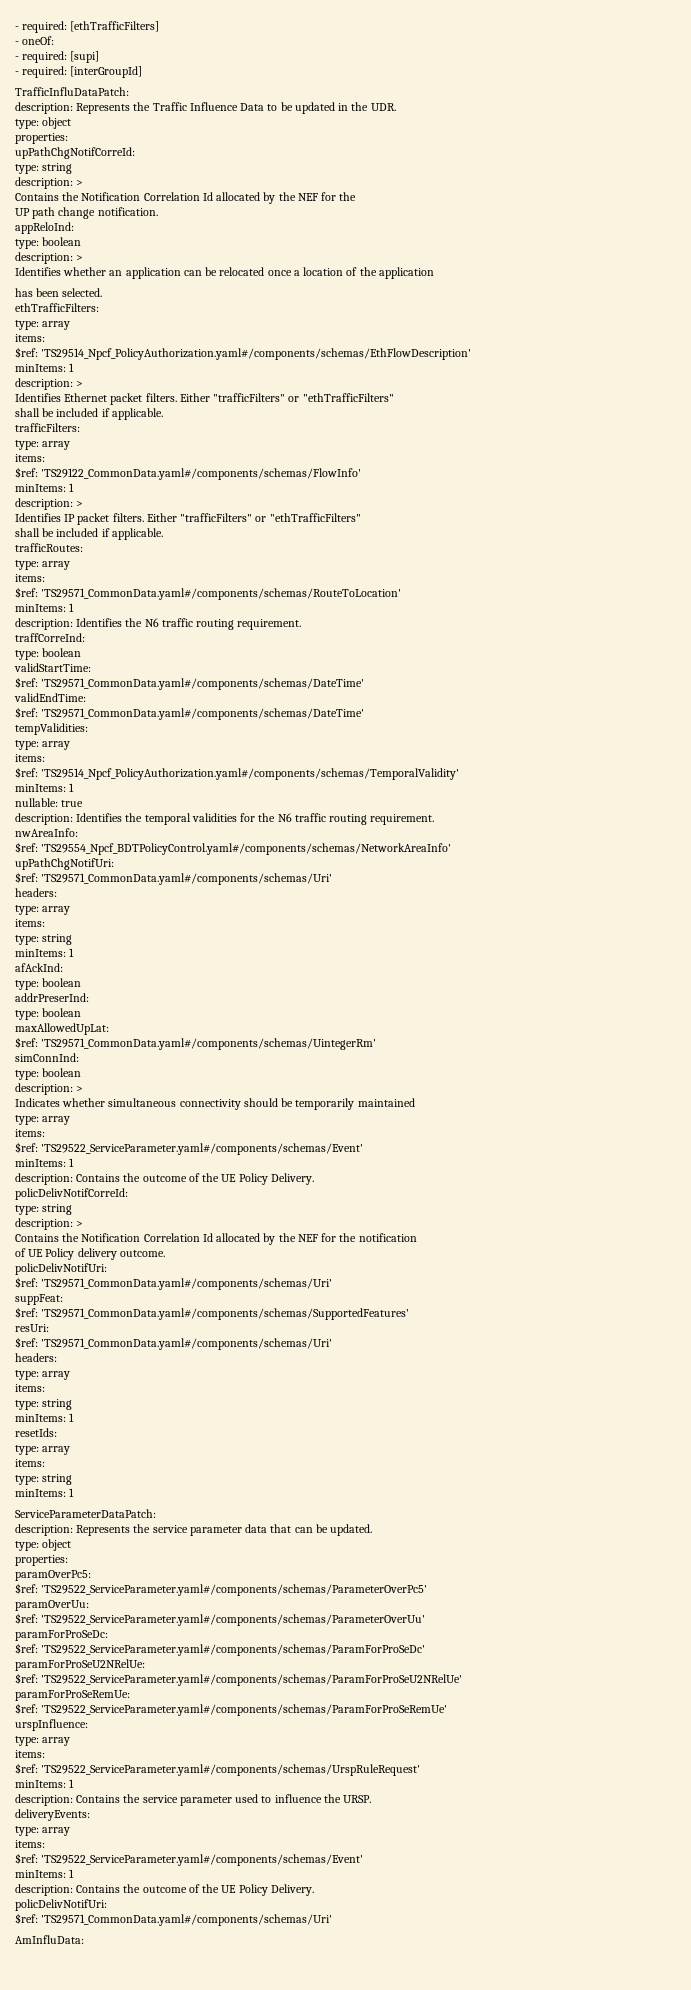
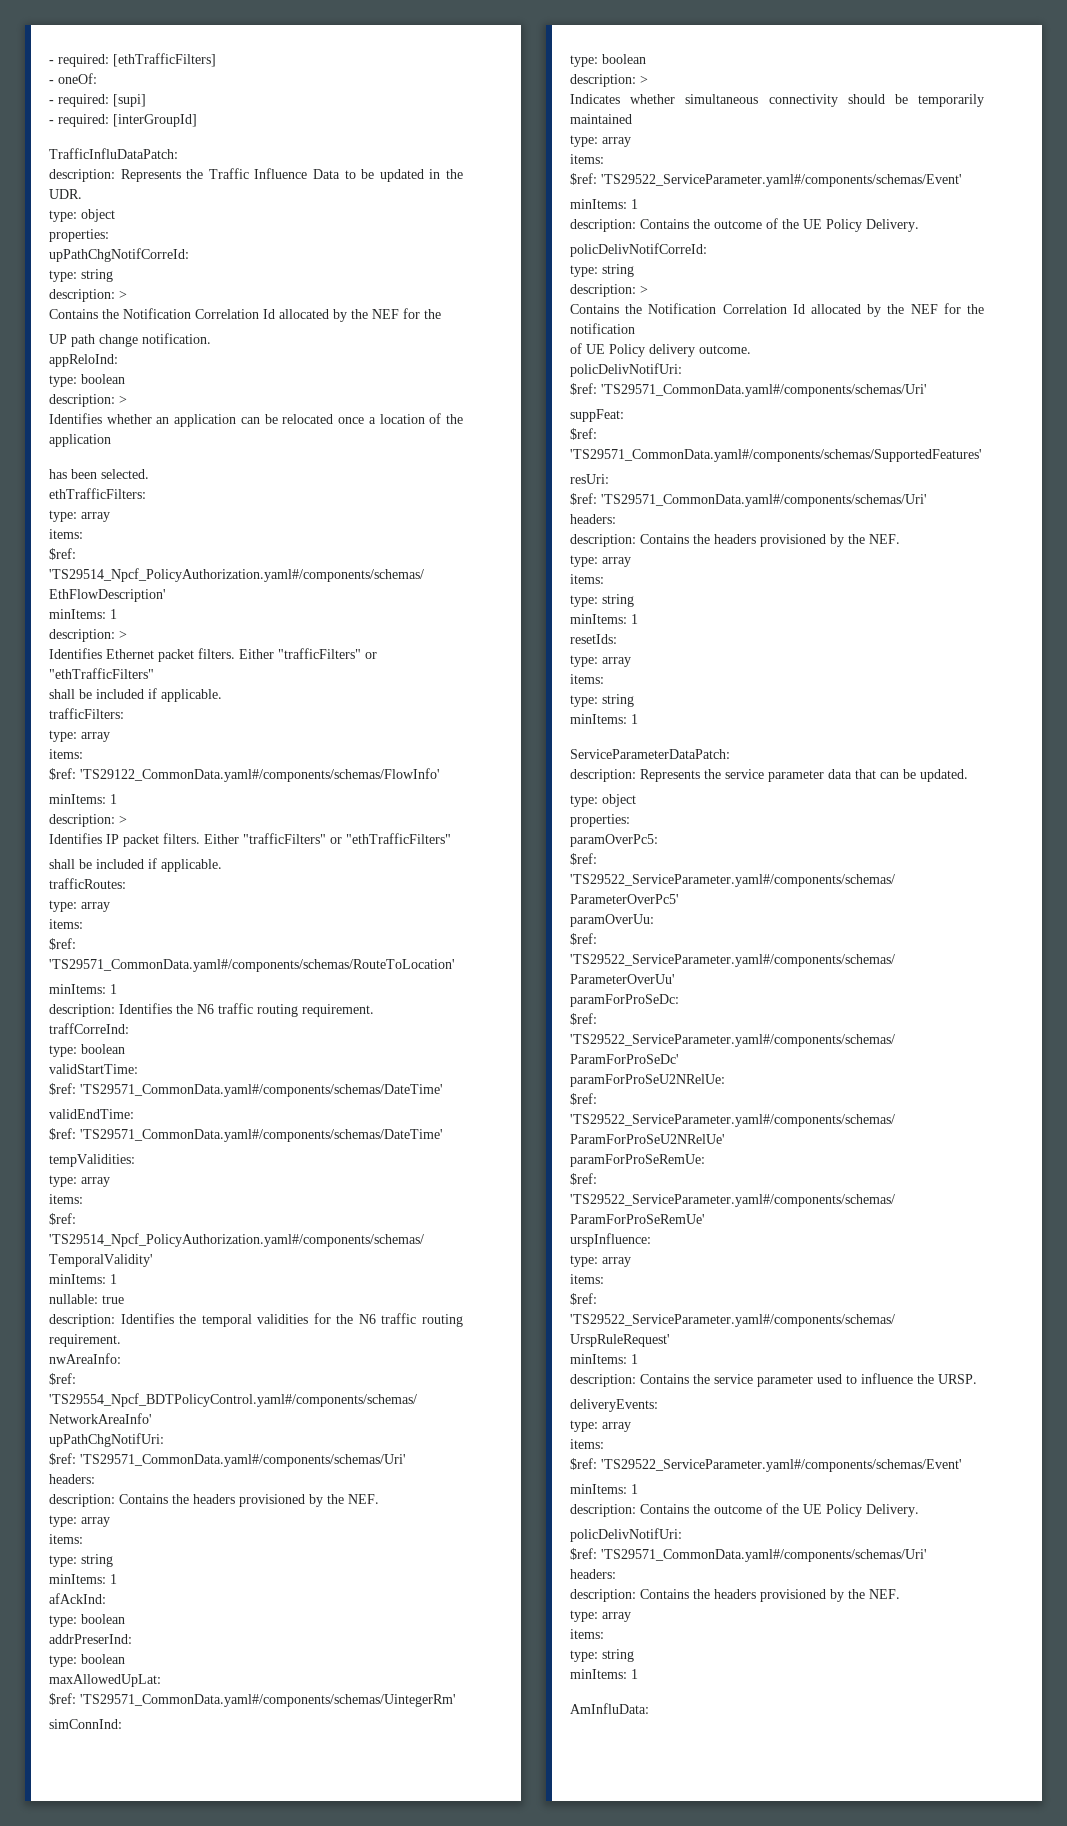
(57, 892) none -> [49,1494,379,1507] // description: Contains the headers provisioned by the NEF.
(57, 1357) none -> [570,534,900,547] // description: Contains the headers provisioned by the NEF.
(333, 1920) none -> [570,1569,616,1579] [570,1589,900,1602] [570,1610,631,1622] [570,1629,604,1639] [570,1649,634,1662] [570,1669,638,1679] // headers: // description: Contains the headers provisioned by the NEF. // type: array // items: // type: string // minItems: 1

